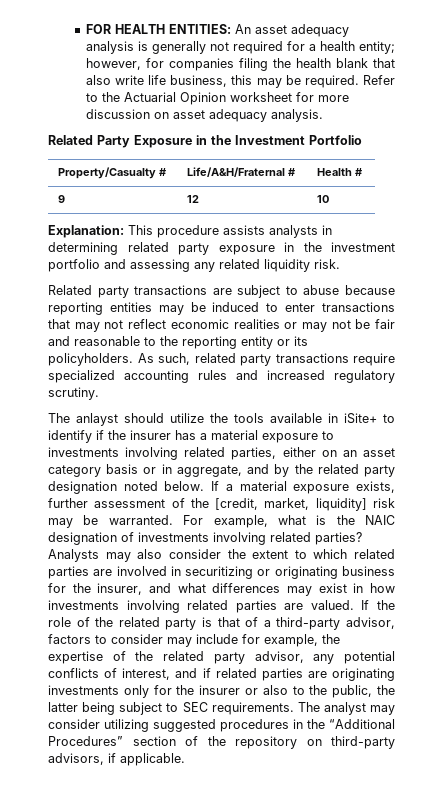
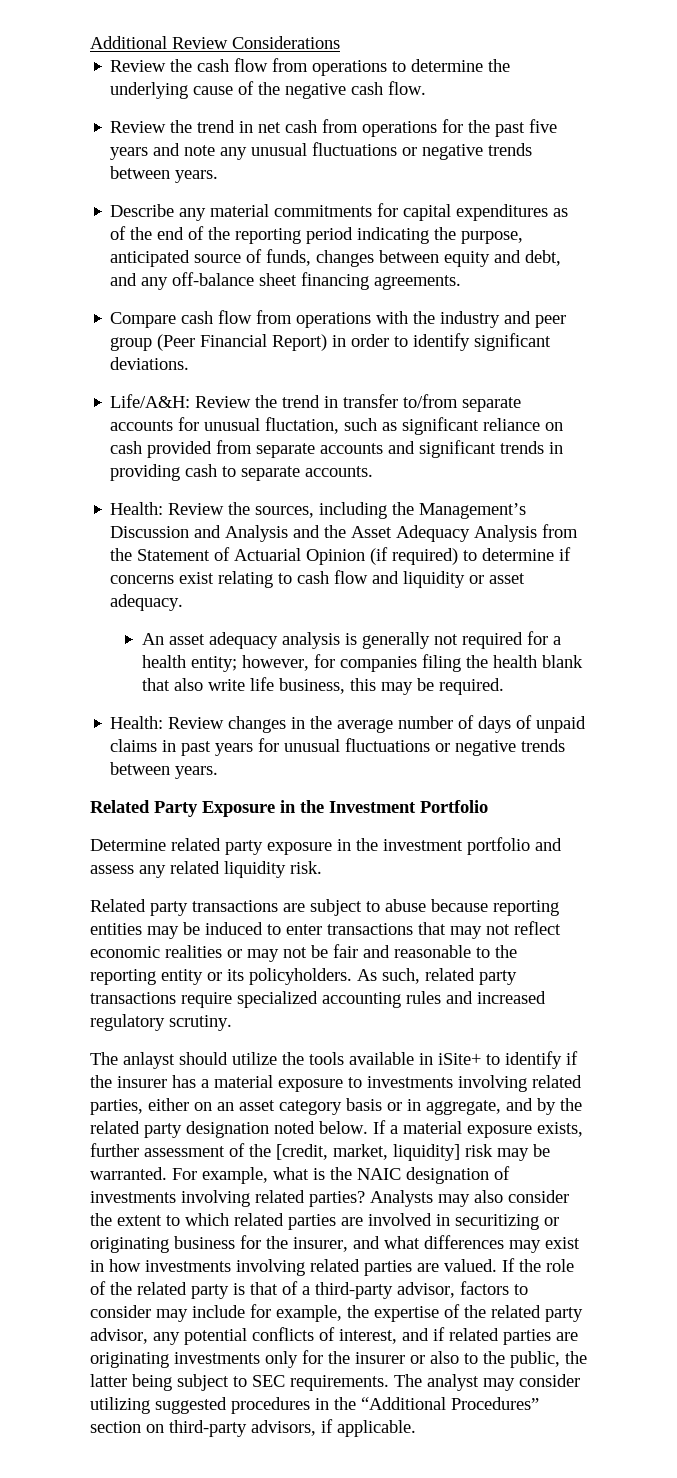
[85,24,231,34] FOR HEALTH ENTITIES: -> [90,36,340,49] [110,58,511,76] [110,81,427,99] [110,119,558,137] [110,142,533,160] [110,166,219,183] [110,203,569,221] [110,226,524,244] [110,249,562,267] [110,272,462,290] [110,310,567,328] [110,333,552,351] [110,357,190,370] [110,394,522,412] [110,417,564,435] [110,440,564,458] [110,464,374,481] [110,502,527,519] [110,524,579,542] [110,547,572,565] [110,570,526,588] [110,594,184,611] Additional Review Considerations // Review the cash flow from operations to determine the underlying cause of the negative cash flow. // Review the trend in net cash from operations for the past five years and note any unusual fluctuations or negative trends between years. // Describe any material commitments for capital expenditures as of the end of the reporting period indicating the purpose, anticipated source of funds, changes between equity and debt, and any off-balance sheet financing agreements. // Compare cash flow from operations with the industry and peer group (Peer Financial Report) in order to identify significant deviations. // Life/A&H: Review the trend in transfer to/from separate accounts for unusual fluctation, such as significant reliance on cash provided from separate accounts and significant trends in providing cash to separate accounts. // Health: Review the sources, including the Management’s Discussion and Analysis and the Asset Adequacy Analysis from the Statement of Actuarial Opinion (if required) to determine if concerns exist relating to cash flow and liquidity or asset adequacy. //
[363,75,395,85] [85,92,349,105] [85,109,323,122] Refer to the Actuarial Opinion worksheet for more discussion on asset adequacy analysis. -> [110,715,587,733] [110,738,566,756] [110,762,219,779] // Health: Review changes in the average number of days of unpaid claims in past years for unusual fluctuations or negative trends between years.
[57,167,166,179] [186,167,295,177] [316,168,362,176] [57,195,65,203] [186,195,199,203] [316,195,329,203] [48,225,332,238] [48,242,118,255] // Property/Casualty # | Life/A&H/Fraternal # | Health # // 9 | 12 | 10 // Explanation: This procedure assists analysts in determining -> [90,839,166,851] // Determine
[130,259,190,272] assessing -> [90,865,134,874] assess
[185,736,297,749] of the repository -> (141, 1427) none

